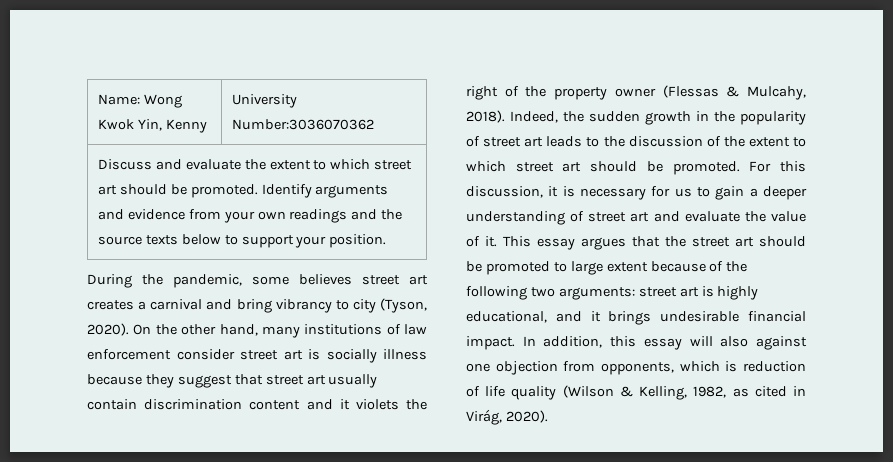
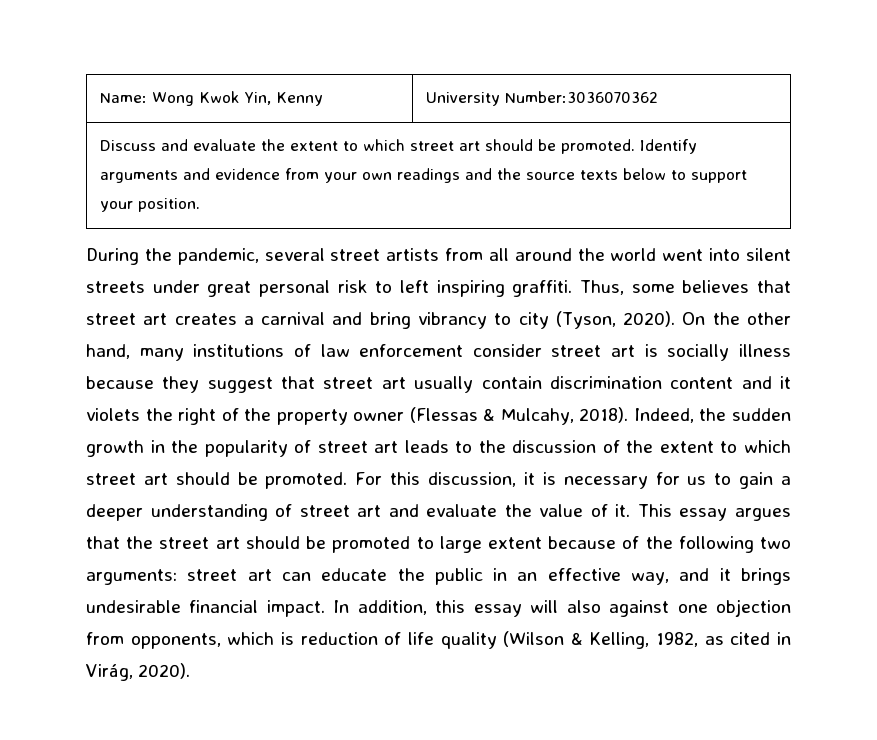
(242, 281) none -> [264,248,791,261] [86,280,625,297] several street artists from all around the world went into silent streets under great personal risk to left inspiring graffiti. Thus,
(352, 279) none -> [757,280,791,293] that
[701,286,759,300] [466,311,547,323] is highly educational, -> [281,568,670,585] can educate the public in an effective way,

